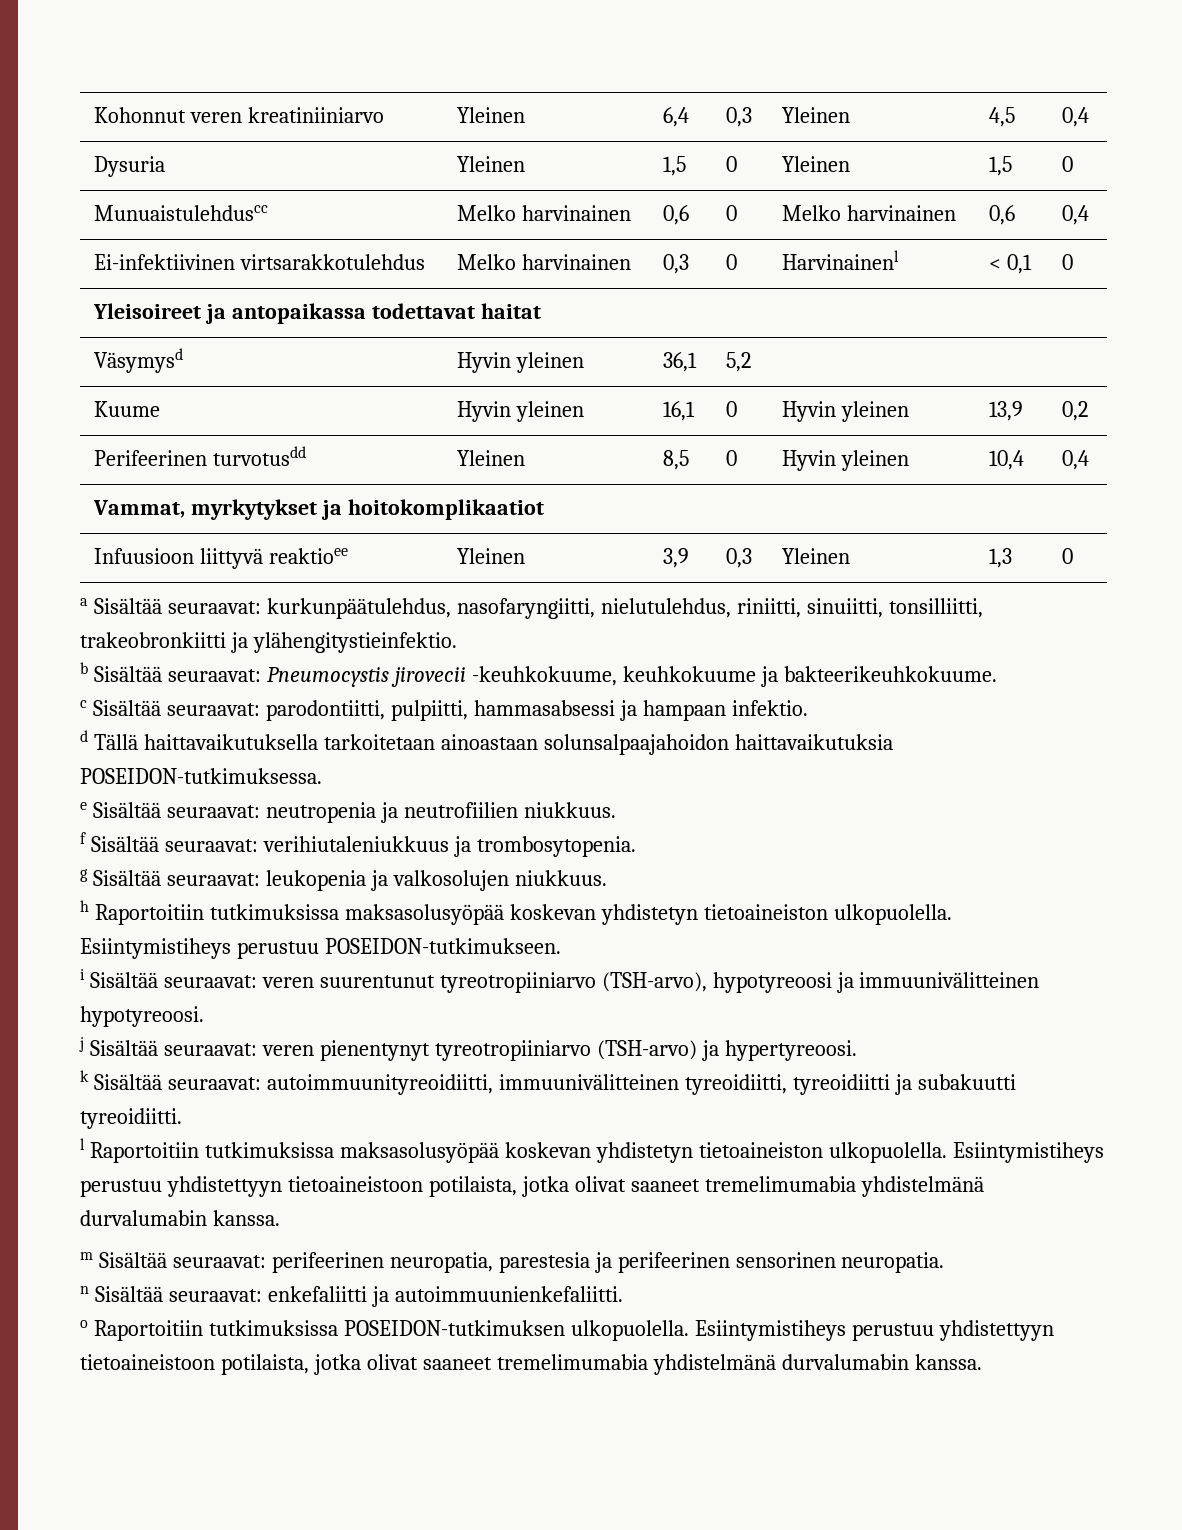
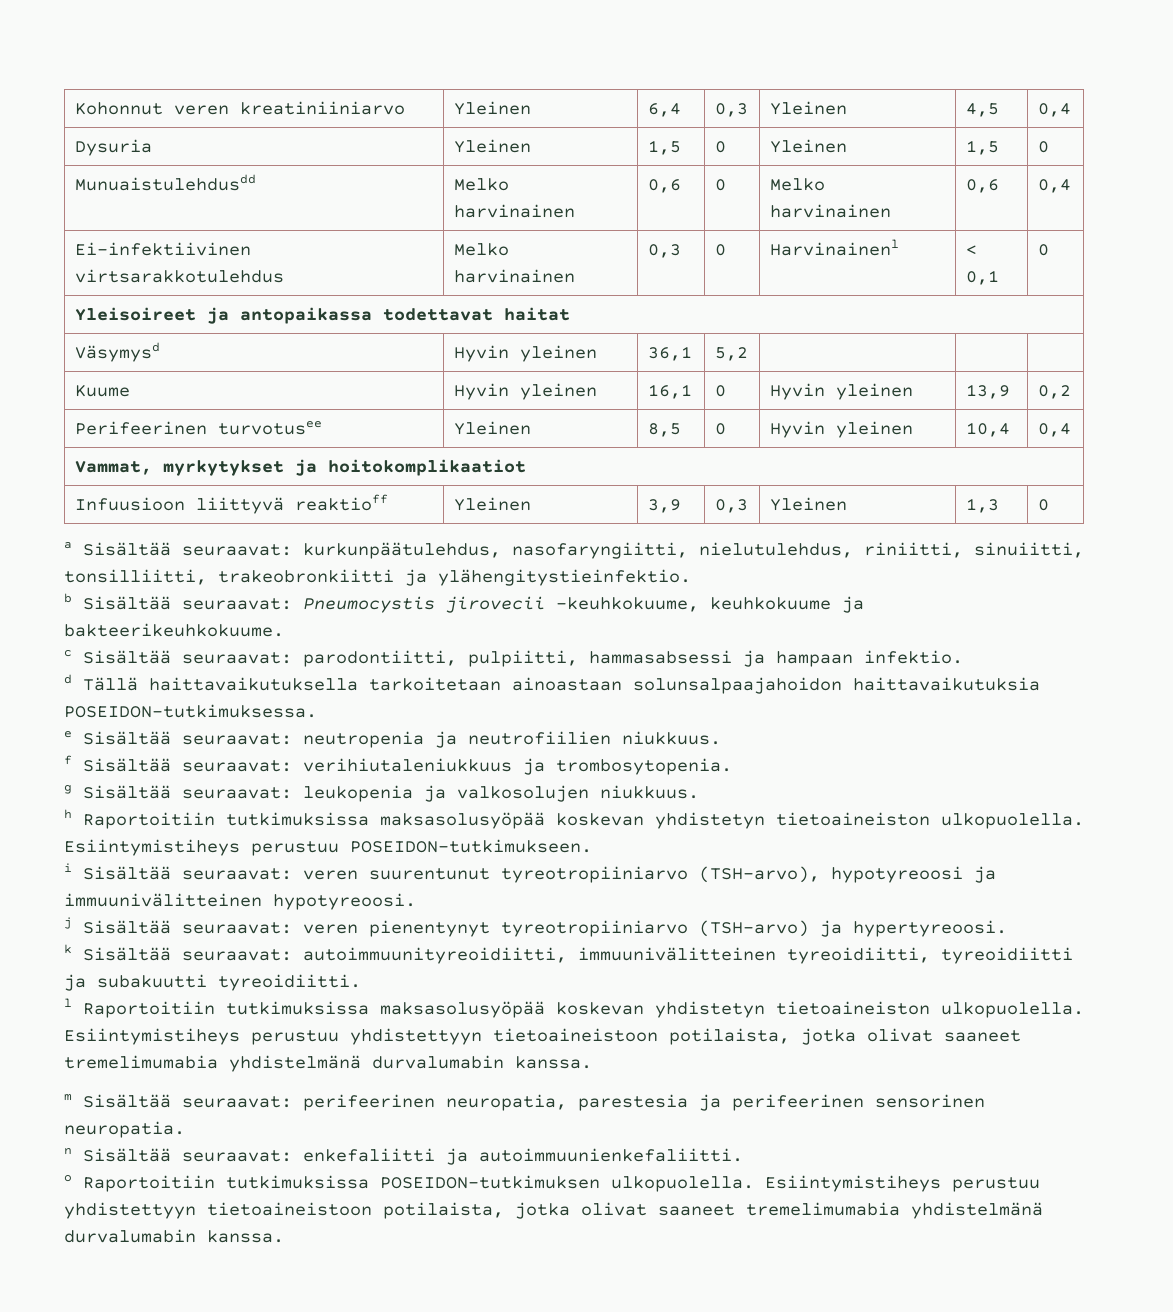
[94,205,269,221] Munuaistulehduscc -> [74,174,256,191] Munuaistulehdusdd
[213,446,307,466] turvotusdd -> [217,421,322,435] turvotusee
[269,548,349,564] reaktioee -> [294,494,388,511] reaktioff

